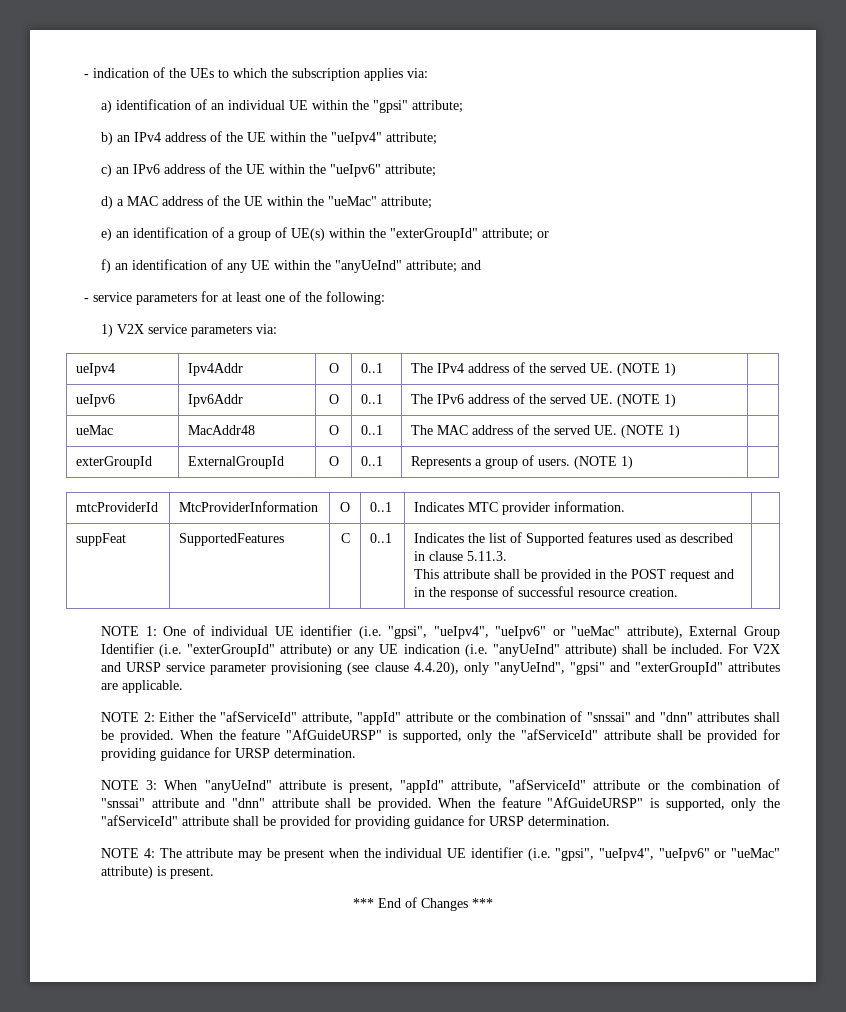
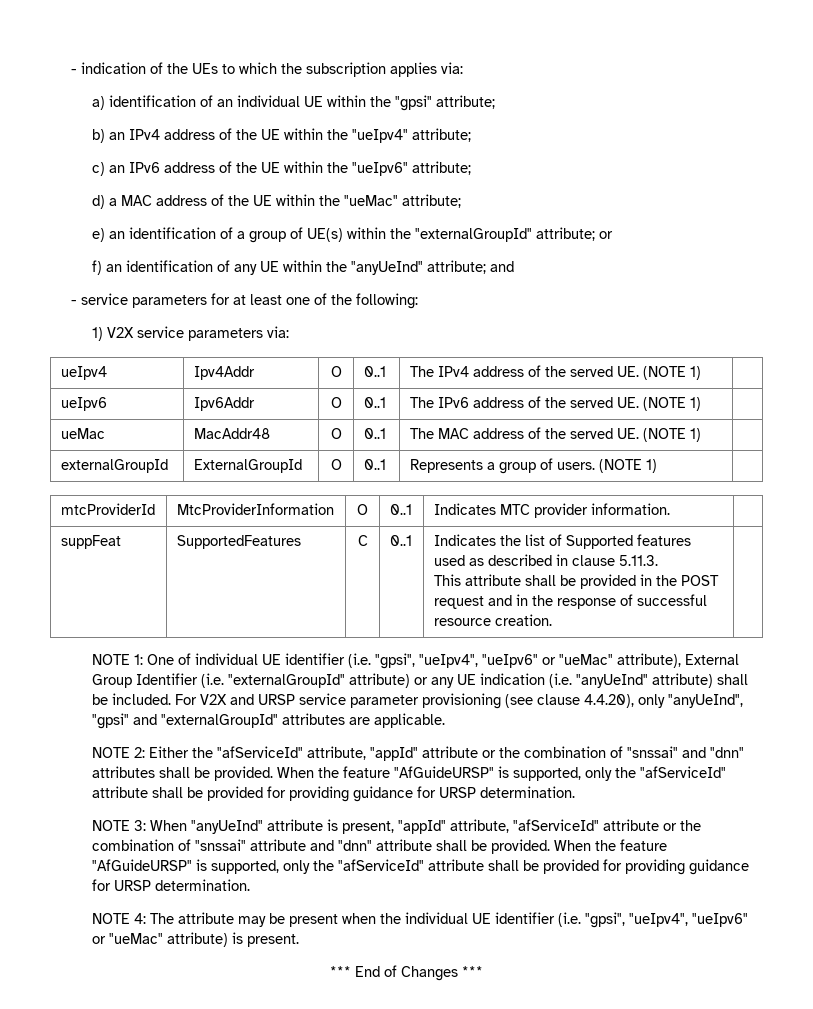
[390,228,479,241] "exterGroupId" -> [414,228,532,242] "externalGroupId"
[76,456,153,469] exterGroupId -> [60,459,168,473] externalGroupId
[187,644,276,657] "exterGroupId" -> [227,674,345,688] "externalGroupId"
[634,662,723,675] "exterGroupId" -> [160,714,278,728] "externalGroupId"

